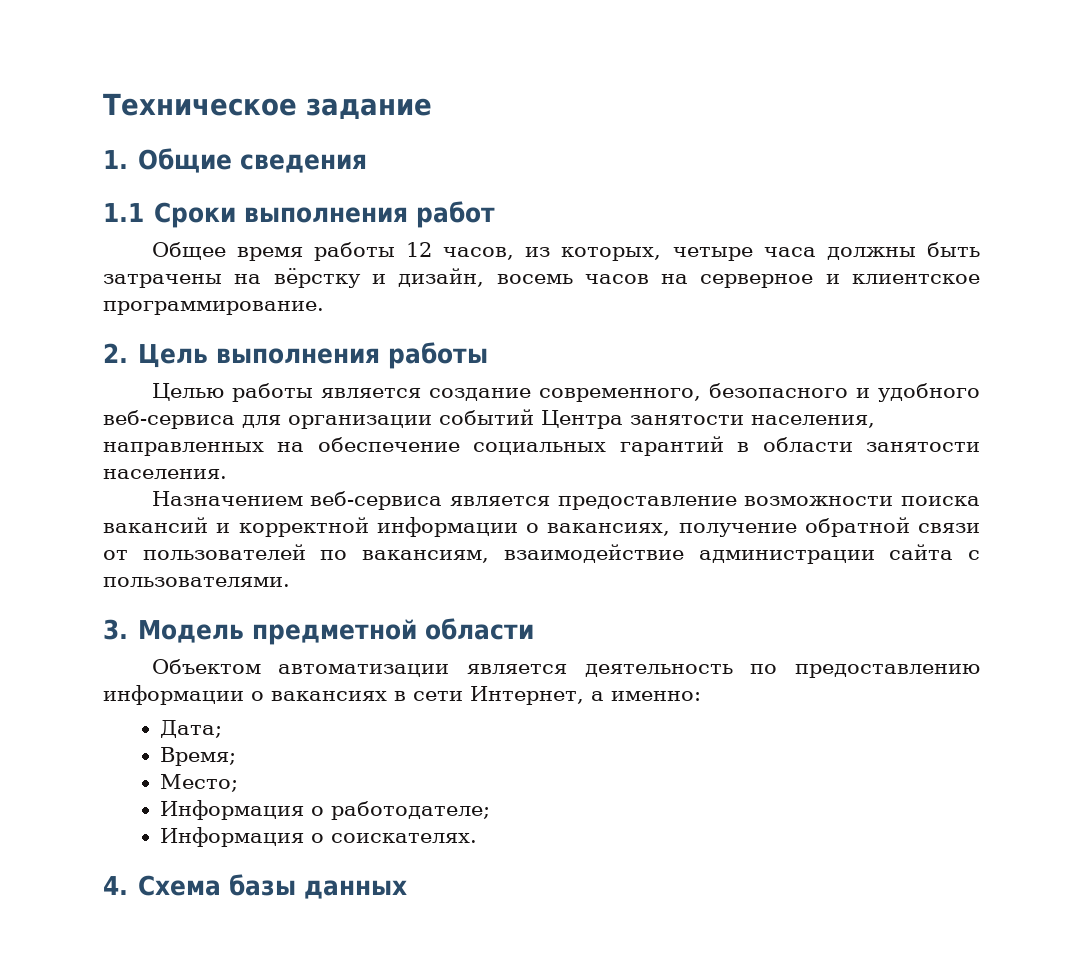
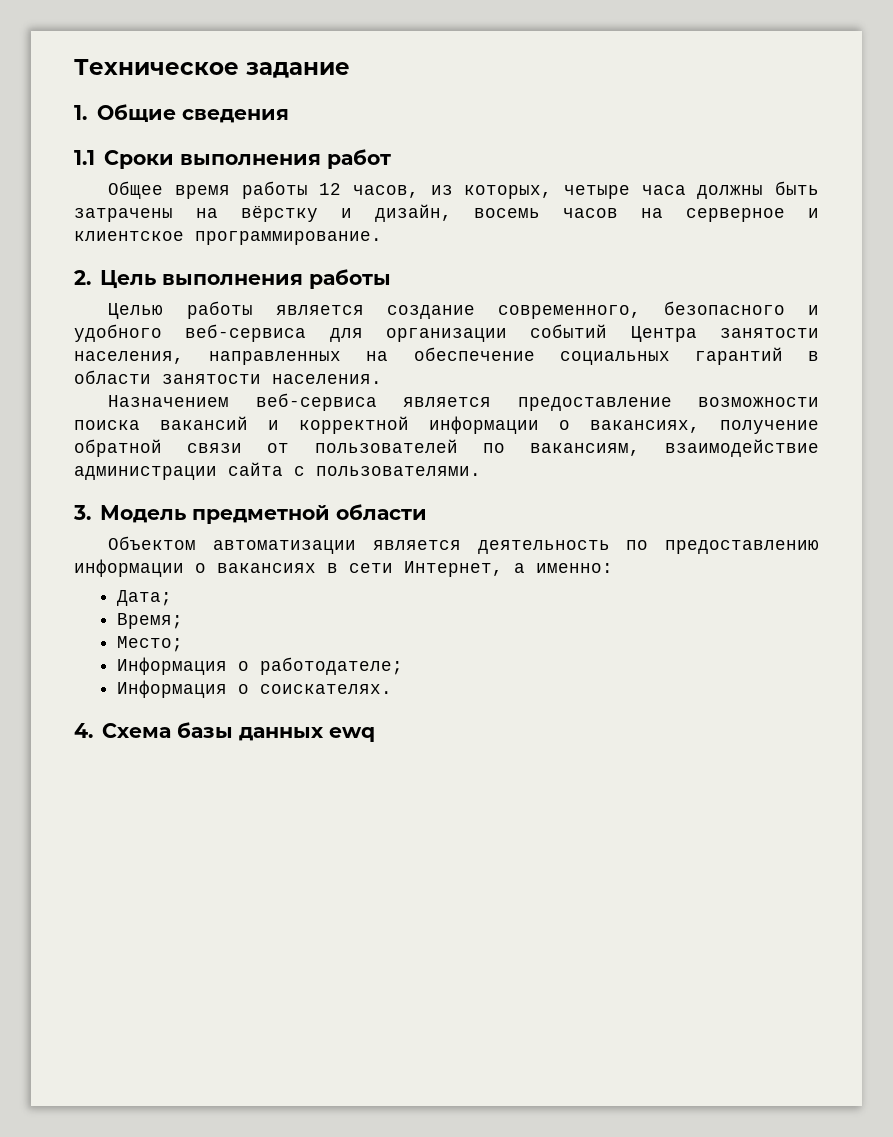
(408, 889) none -> [328,727,375,742] ewq

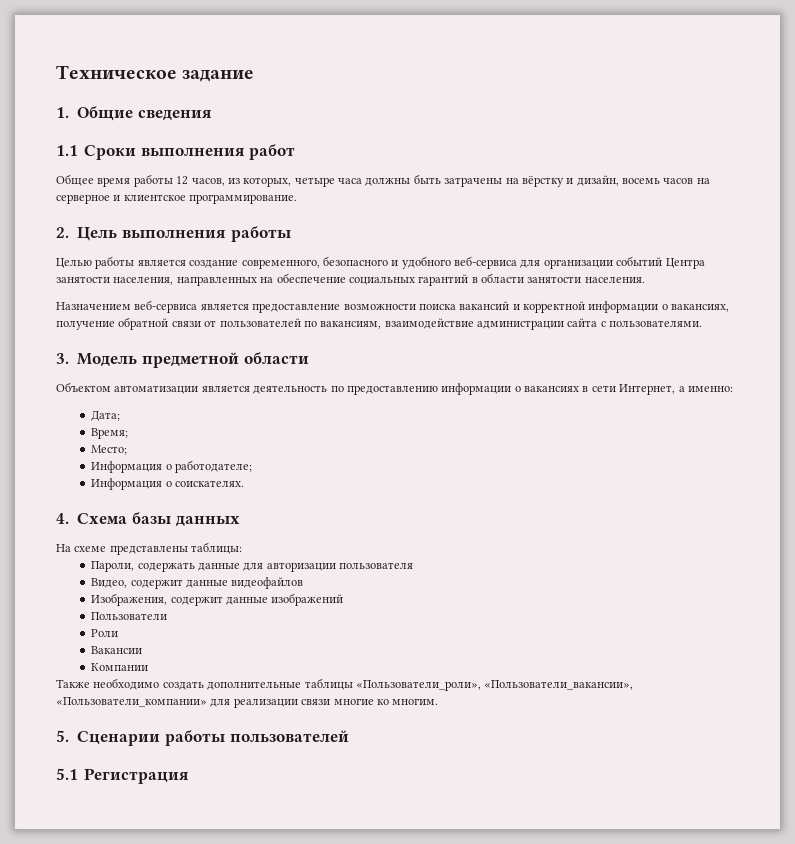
[328,727,375,742] ewq -> [56,542,243,555] [91,561,414,572] [91,577,304,589] [91,593,344,606] [91,612,168,620] [91,629,119,637] [91,646,143,654] [91,663,149,671] [56,678,634,691] [56,697,439,708] [56,730,349,746] [56,768,190,784] // На схеме представлены таблицы: // Пароли, содержать данные для авторизации пользователя // Видео, содержит данные видеофайлов // Изображения, содержит данные изображений // Пользователи // Роли // Вакансии // Компании // Также необходимо создать дополнительные таблицы «Пользователи_роли», «Пользователи_вакансии», «Пользователи_компании» для реализации связи многие ко многим. // 5. Сценарии работы пользователей // 5.1 Регистрация

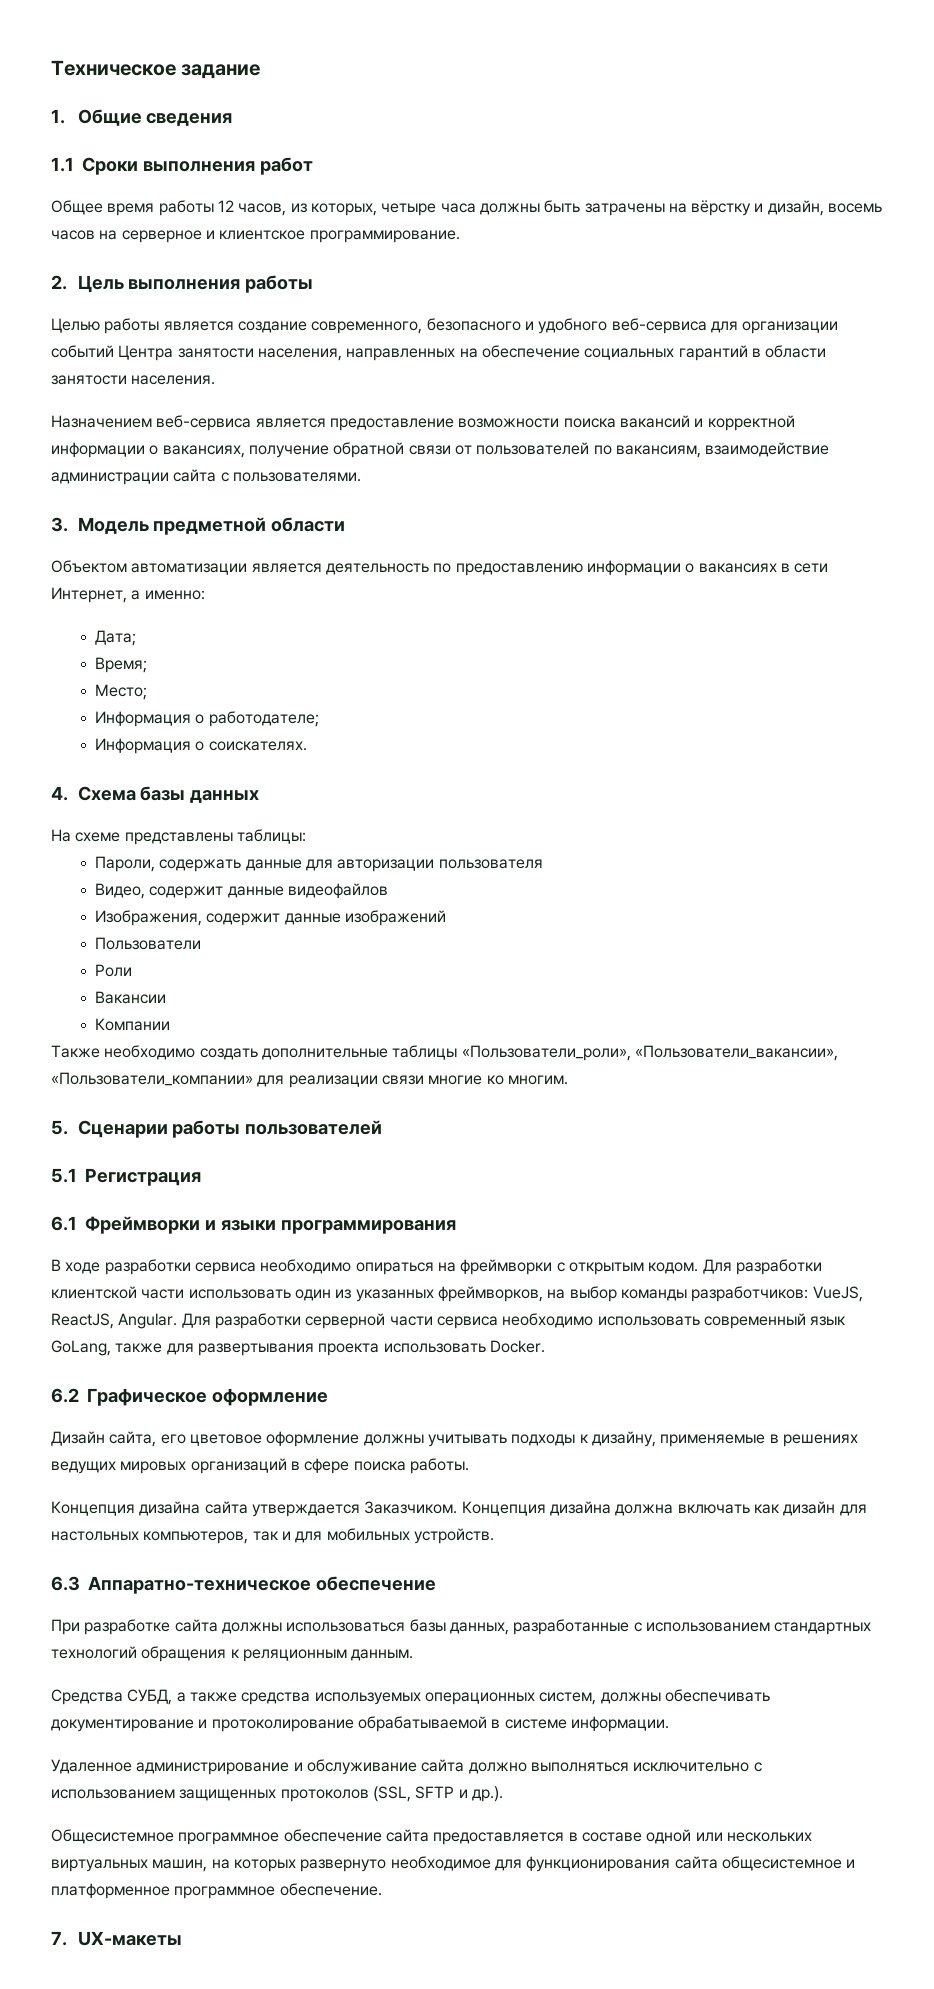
(190, 776) none -> [51,1216,456,1234] [51,1259,822,1275] [51,1286,863,1302] [51,1313,847,1329] [51,1340,545,1356] [51,1388,328,1406] [51,1431,858,1447] [51,1458,469,1474] [51,1501,867,1517] [51,1528,494,1544] [51,1576,436,1594] [51,1619,872,1635] [51,1646,414,1662] [51,1689,770,1705] [51,1716,669,1732] [51,1759,762,1775] [51,1786,503,1802] [51,1829,812,1845] [51,1856,856,1872] [51,1883,382,1899] [51,1931,182,1946] // 6.1 Фреймворки и языки программирования // В ходе разработки сервиса необходимо опираться на фреймворки с открытым кодом. Для разработки клиентской части использовать один из указанных фреймворков, на выбор команды разработчиков: VueJS, ReactJS, Angular. Для разработки серверной части сервиса необходимо использовать современный язык GoLang, также для развертывания проекта использовать Docker. // 6.2 Графическое оформление // Дизайн сайта, его цветовое оформление должны учитывать подходы к дизайну, применяемые в решениях ведущих мировых организаций в сфере поиска работы. // Концепция дизайна сайта утверждается Заказчиком. Концепция дизайна должна включать как дизайн для настольных компьютеров, так и для мобильных устройств. // 6.3 Аппаратно-техническое обеспечение // При разработке сайта должны использоваться базы данных, разработанные с использованием стандартных технологий обращения к реляционным данным. // Средства СУБД, а также средства используемых операционных систем, должны обеспечивать документирование и протоколирование обрабатываемой в системе информации. // Удаленное администрирование и обслуживание сайта должно выполняться исключительно с использованием защищенных протоколов (SSL, SFTP и др.). // Общесистемное программное обеспечение сайта предоставляется в составе одной или нескольких виртуальных машин, на которых развернуто необходимое для функционирования сайта общесистемное и платформенное программное обеспечение. // 7. UX-макеты

